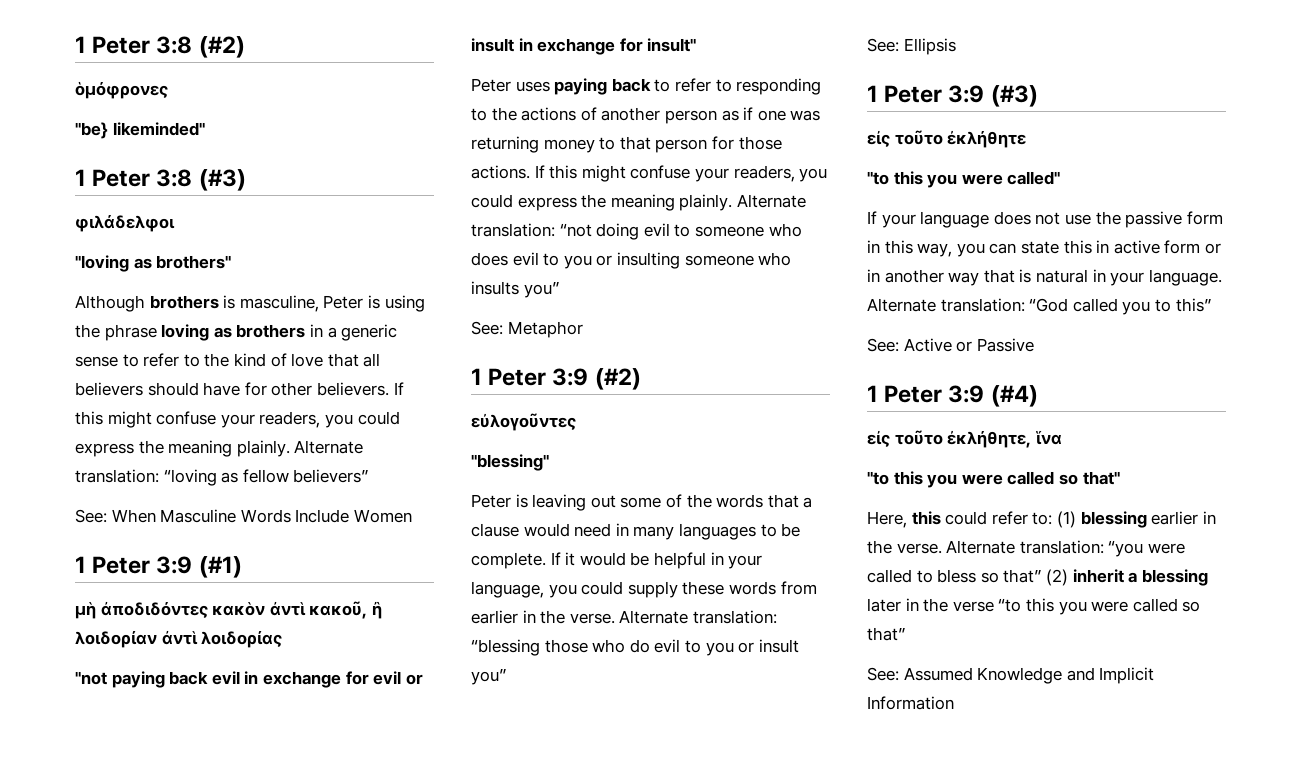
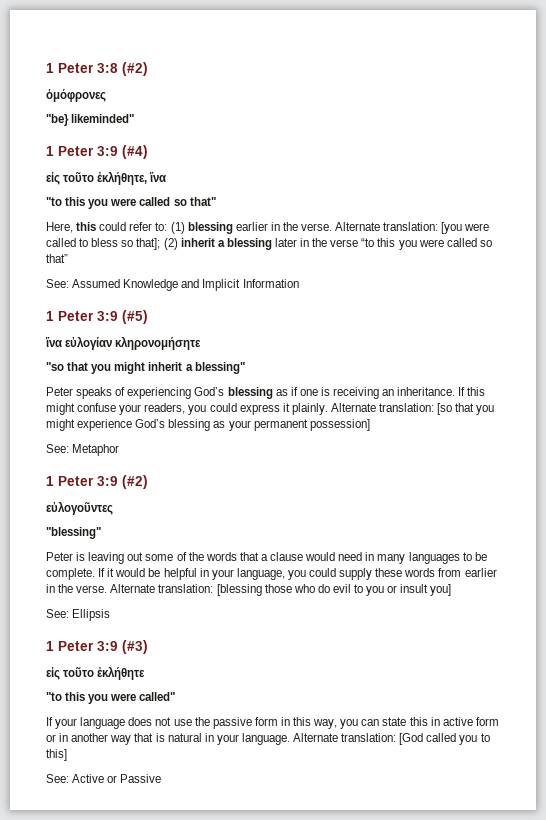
[156,169,246,191] [75,215,175,232] [75,255,232,272] [75,295,425,312] [75,324,398,341] [75,353,381,367] [75,382,404,396] [75,411,400,428] [75,440,364,457] [75,469,369,486] [75,509,412,523] [75,556,242,578] [75,601,382,619] [75,630,283,648] [75,671,423,688] [471,38,697,55] [471,78,822,95] [471,107,821,124] [471,136,782,153] [471,165,828,182] [471,194,806,211] [471,223,802,240] [471,252,792,269] [471,281,559,298] 3:8 (#3) // φιλάδελφοι // "loving as brothers" // Although brothers is masculine, Peter is using the phrase loving as brothers in a generic sense to refer to the kind of love that all believers should have for other believers. If this might confuse your readers, you could express the meaning plainly. Alternate translation: “loving as fellow believers” // See: When Masculine Words Include Women // 1 Peter 3:9 (#1) // μὴ ἀποδιδόντες κακὸν ἀντὶ κακοῦ, ἢ λοιδορίαν ἀντὶ λοιδορίας // "not paying back evil in exchange for evil or insult in exchange for insult" // Peter uses paying back to refer to responding to the actions of another person as if one was returning money to that person for those actions. If this might confuse your readers, you could express the meaning plainly. Alternate translation: “not doing evil to someone who does evil to you or insulting someone who insults you” -> [97,145,148,159] [46,171,167,185] [46,197,216,209] [46,222,490,234] [46,238,492,250] [46,254,68,263] [46,279,299,291] [46,310,148,324] [45,336,202,350] [46,362,245,374] [46,387,486,399] [46,403,495,415] [46,419,370,431] 3:9 (#4) // εἰς τοῦτο ἐκλήθητε, ἵνα // "to this you were called so that" // Here, this could refer to: (1) blessing earlier in the verse. Alternate translation: [you were called to bless so that]; (2) inherit a blessing later in the verse “to this you were called so that” // See: Assumed Knowledge and Implicit Information // 1 Peter 3:9 (#5) // ἵνα εὐλογίαν κληρονομήσητε // "so that you might inherit a blessing" // Peter speaks of experiencing God’s blessing as if one is receiving an inheritance. If this might confuse your readers, you could express it plainly. Alternate translation: [so that you might experience God’s blessing as your permanent possession]
[471,639,540,656] “blessing -> [216,584,262,596] [blessing
[471,669,506,685] you” -> [430,584,452,596] you]
[1029,298,1069,312] “God -> [399,733,424,745] [God
[1175,298,1211,312] this” -> [46,749,67,761] this]
[867,385,1038,407] [867,430,1062,448] [867,471,1120,488] [867,511,1216,528] [867,540,1185,557] [867,569,1208,586] [867,598,1201,615] [867,627,905,641] [867,667,1155,684] [867,696,954,710] // 1 Peter 3:9 (#4) // εἰς τοῦτο ἐκλήθητε, ἵνα // "to this you were called so that" // Here, this could refer to: (1) blessing earlier in the verse. Alternate translation: “you were called to bless so that” (2) inherit a blessing later in the verse “to this you were called so that” // See: Assumed Knowledge and Implicit Information -> (162, 778) none

